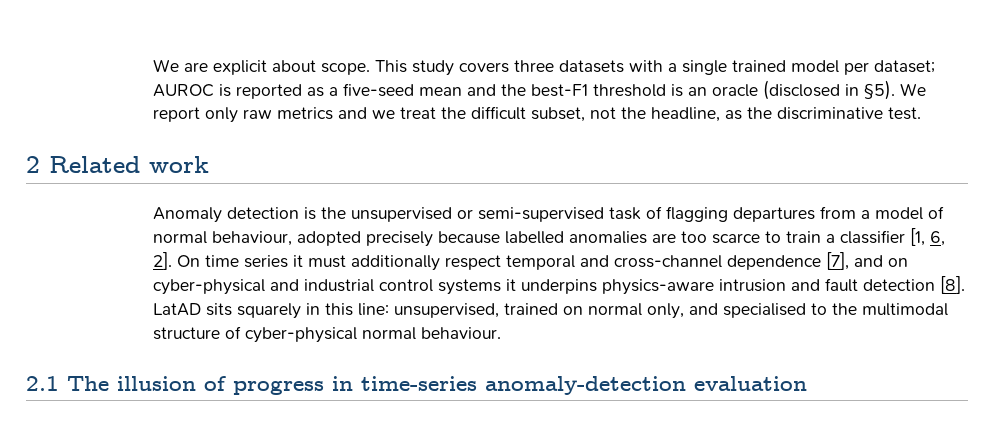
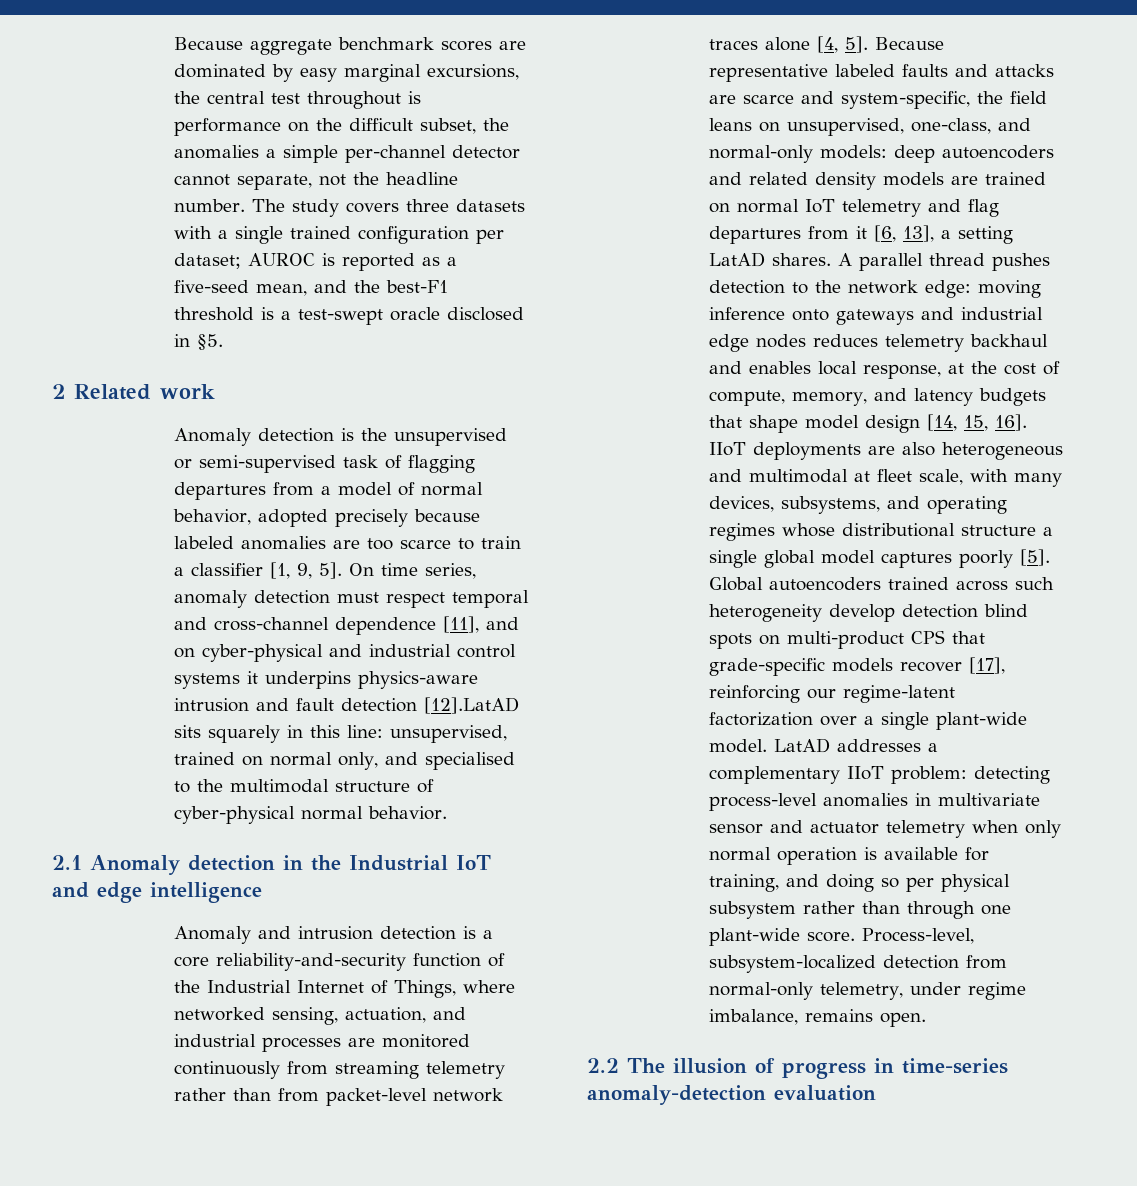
[152,59,407,75] We are explicit about scope. This -> [174,37,527,55] [174,64,520,82] [174,91,422,109] [174,118,510,136] [174,145,521,163] [174,172,459,190] [174,199,286,212] Because aggregate benchmark scores are dominated by easy marginal excursions, the central test throughout is performance on the difficult subset, the anomalies a simple per-channel detector cannot separate, not the headline number. The
[790,60,839,73] model -> [358,226,470,244] configuration
[418,87,462,96] mean -> [256,284,308,296] mean,
[687,80,926,100] [152,106,921,123] an oracle (disclosed in §5). We report only raw metrics and we treat the difficult subset, not the headline, as the discriminative test. -> [281,307,525,325] [174,334,224,350] a test-swept oracle disclosed in §5.
[211,231,292,246] behaviour, -> [173,509,252,525] behavior,
[504,231,564,244] labelled -> [174,536,235,549] labeled
[929,231,945,246] [152,252,440,271] 6, 2]. On time series it must additionally -> [297,562,477,579] [174,590,380,608] 9, 5]. On time series, anomaly detection must
[825,252,849,270] [7], -> [443,616,480,633] [11],
[939,276,965,294] [152,303,201,316] [8]. LatAD -> [424,697,520,714] [12].LatAD
[420,327,501,339] behaviour. -> [368,806,448,820] behavior.
(59, 383) none -> [90,855,491,875] [52,882,262,903] [174,926,494,944] [174,953,506,971] [174,980,516,998] [174,1007,467,1025] [174,1034,471,1052] [174,1061,506,1079] [174,1088,504,1106] [709,36,945,53] [709,64,1055,82] [709,91,1048,109] [709,118,1032,136] [709,145,1055,163] [709,172,1047,190] [709,199,1000,217] [709,225,1014,244] [709,252,1051,271] [709,280,1042,298] [709,307,1044,325] [709,334,1049,352] [709,361,1061,379] [709,388,1047,406] [709,414,1028,433] [709,442,1064,460] [709,469,1063,487] [709,496,1008,514] [709,523,1054,541] [709,549,1051,568] [709,577,1055,591] [709,604,1029,622] [709,630,986,649] [709,657,1006,676] [709,685,956,703] [709,712,1028,730] [709,738,939,753] [709,766,1051,784] [709,793,1041,811] [709,820,1062,838] [709,847,990,865] [709,874,1011,892] [709,901,1012,919] [709,928,975,946] [709,955,1008,973] [709,982,1027,1000] [709,1009,927,1027] [587,1058,619,1073] Anomaly detection in the Industrial IoT and edge intelligence // Anomaly and intrusion detection is a core reliability-and-security function of the Industrial Internet of Things, where networked sensing, actuation, and industrial processes are monitored continuously from streaming telemetry rather than from packet-level network traces alone [4, 5]. Because representative labeled faults and attacks are scarce and system-specific, the field leans on unsupervised, one-class, and normal-only models: deep autoencoders and related density models are trained on normal IoT telemetry and flag departures from it [6, 13], a setting LatAD shares. A parallel thread pushes detection to the network edge: moving inference onto gateways and industrial edge nodes reduces telemetry backhaul and enables local response, at the cost of compute, memory, and latency budgets that shape model design [14, 15, 16]. IIoT deployments are also heterogeneous and multimodal at fleet scale, with many devices, subsystems, and operating regimes whose distributional structure a single global model captures poorly [5]. Global autoencoders trained across such heterogeneity develop detection blind spots on multi-product CPS that grade-specific models recover [17], reinforcing our regime-latent factorization over a single plant-wide model. LatAD addresses a complementary IIoT problem: detecting process-level anomalies in multivariate sensor and actuator telemetry when only normal operation is available for training, and doing so per physical subsystem rather than through one plant-wide score. Process-level, subsystem-localized detection from normal-only telemetry, under regime imbalance, remains open. // 2.2

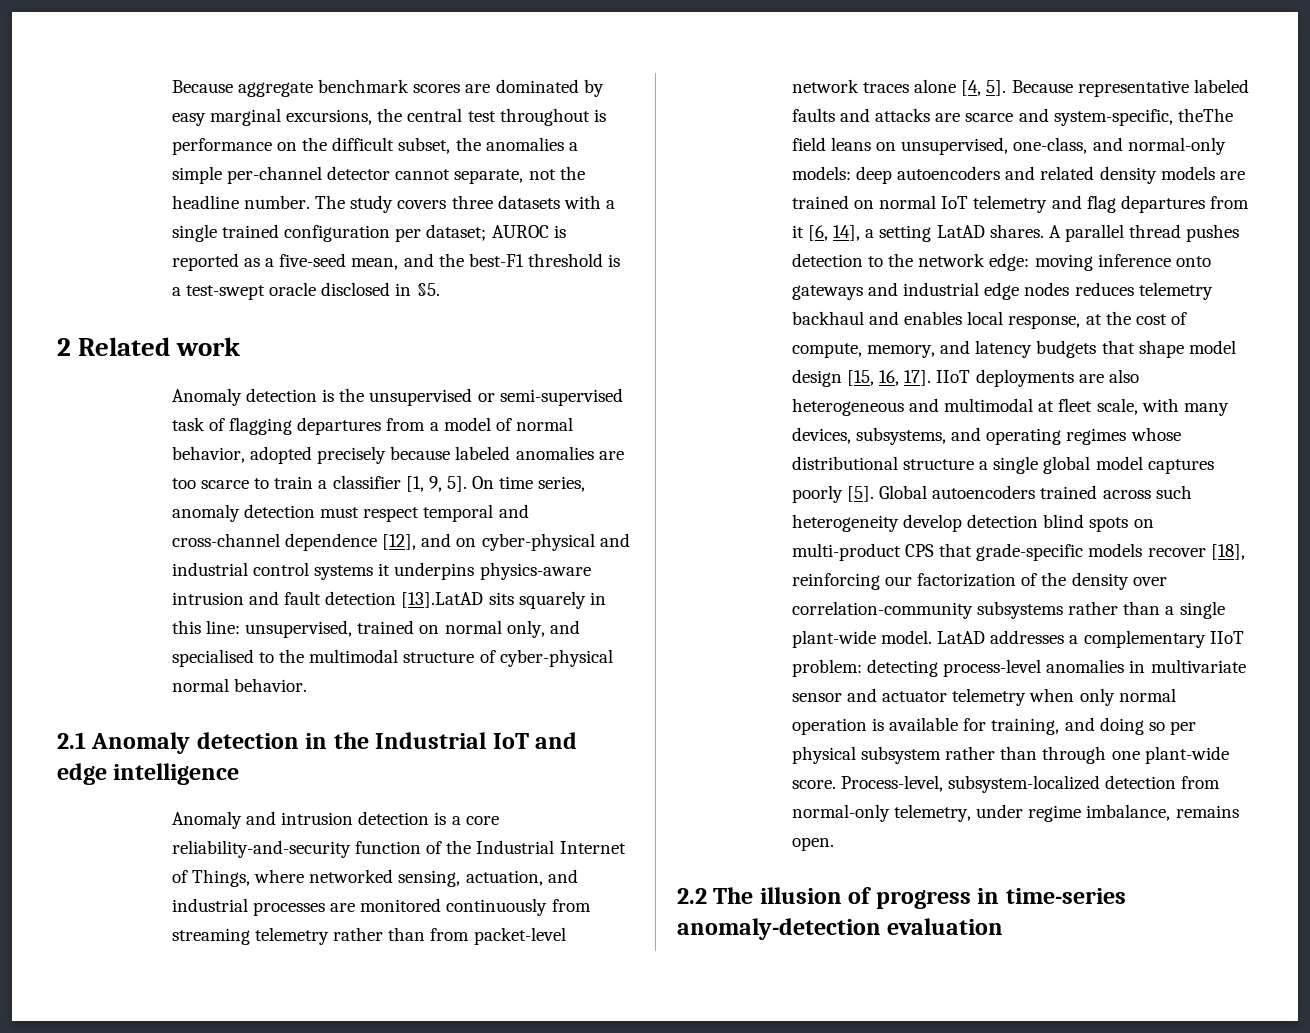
[443,616,480,633] [11], -> [382,534,417,550] [12],
[424,697,520,714] [12].LatAD -> [401,592,484,608] [13].LatAD
[977,91,1004,104] the -> [1177,108,1233,122] theThe
[903,225,935,242] 13], -> [833,225,861,241] 14],
[927,414,1028,431] [14, 15, 16]. -> [847,370,932,386] [15, 16, 17].
[969,657,1006,674] [17], -> [1210,544,1245,560] [18],
[843,685,956,703] [709,712,858,726] regime-latent factorization over -> [917,572,1167,590] [791,601,1161,619] factorization of the density over correlation-community subsystems rather than

